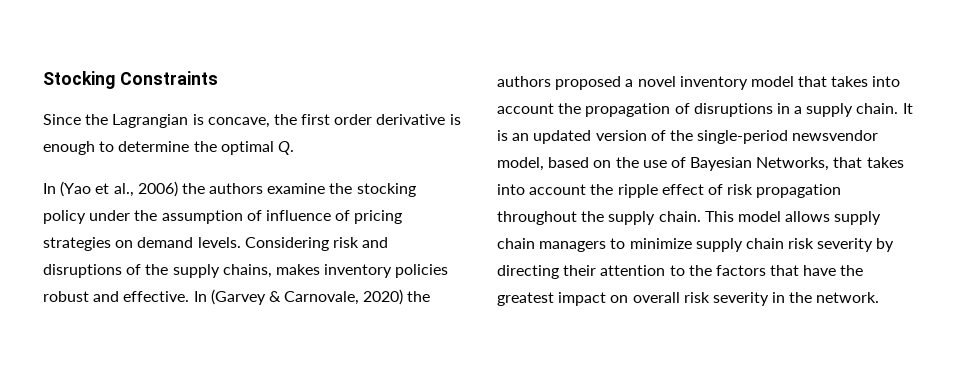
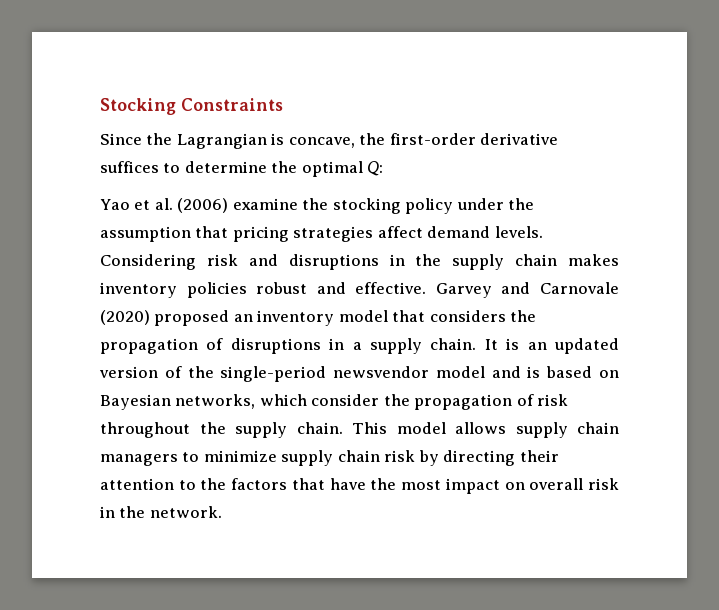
[301,114,461,125] [43,141,294,155] [43,181,264,197] first order derivative is enough to determine the optimal Q. // In (Yao et al., 2006) the authors -> [389,133,559,145] [100,161,384,177] [100,198,229,213] first-order derivative suffices to determine the optimal Q: // Yao et al. (2006)
[246,210,351,221] of influence of -> [195,226,229,238] that
[115,240,134,248] on -> [377,226,423,238] affect
[126,264,272,278] of the supply chains, -> [389,254,558,270] in the supply chain
[193,289,431,305] [497,76,901,90] [497,103,554,114] In (Garvey & Carnovale, 2020) the authors proposed a novel inventory model that takes into account -> [435,282,619,298] [100,310,506,326] Garvey and Carnovale (2020) proposed an inventory model that considers
[497,157,904,171] [497,184,704,198] model, based on the use of Bayesian Networks, that takes into account the ripple effect -> [435,366,619,378] [100,394,513,410] model and is based on Bayesian networks, which consider the propagation
[756,184,842,198] propagation -> (569, 400) none
[817,238,874,252] severity -> (416, 456) none
[497,292,554,306] greatest -> [401,480,442,490] most
[712,292,769,306] severity -> (620, 484) none

